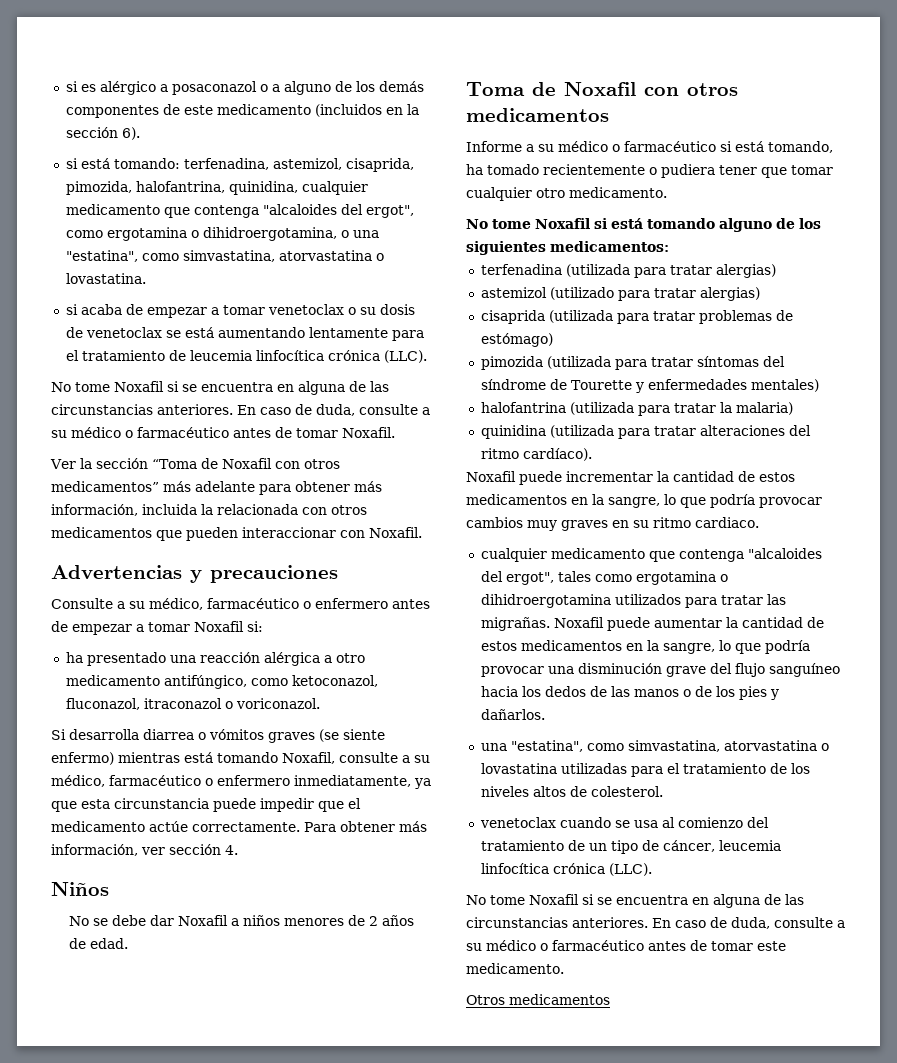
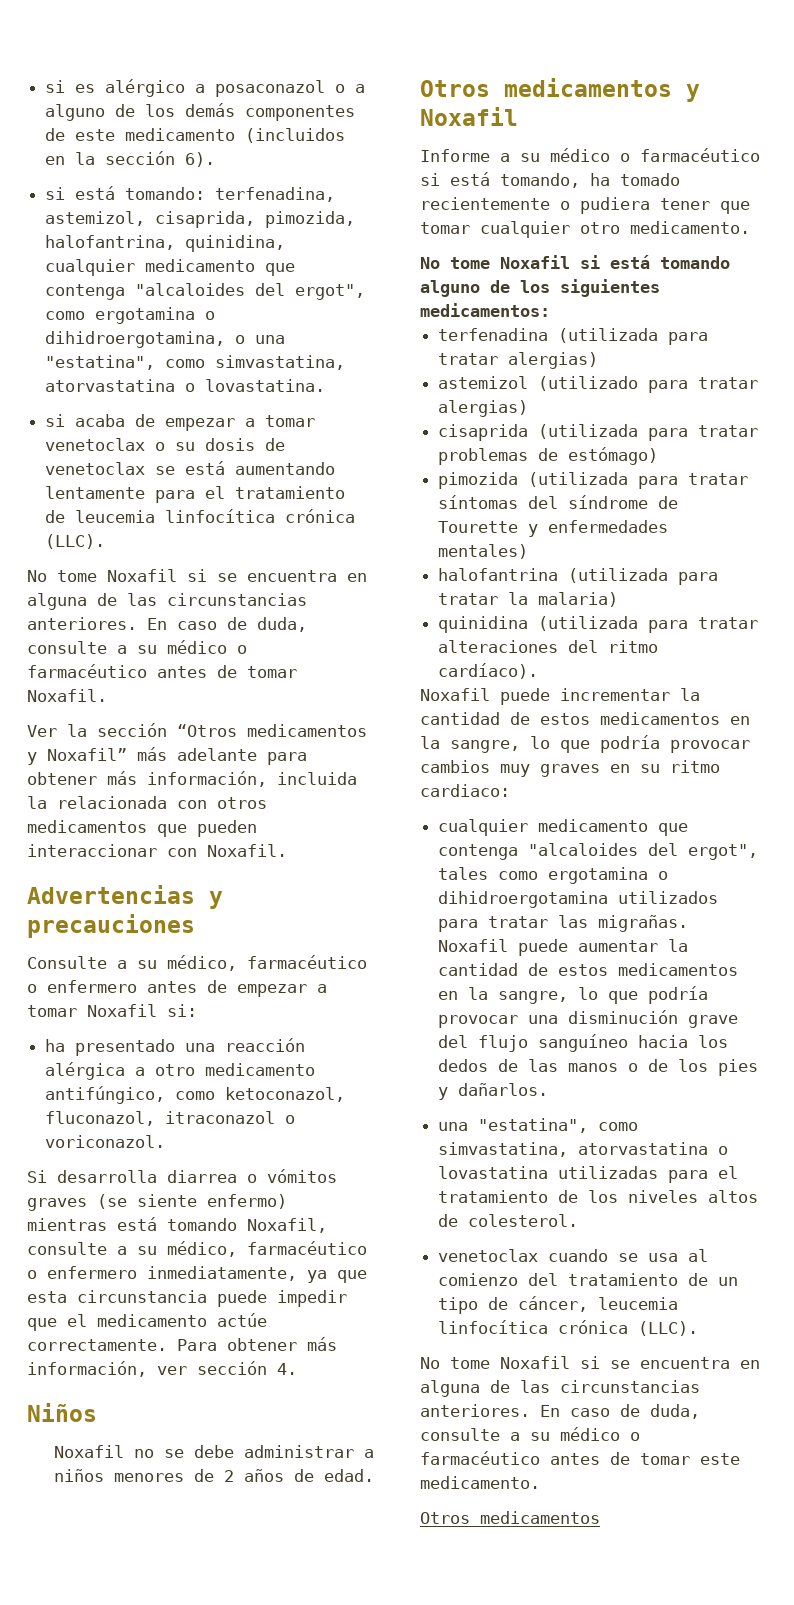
[151,458,340,469] [51,481,159,492] “Toma de Noxafil con otros medicamentos” -> [177,724,367,737] [27,748,127,765] “Otros medicamentos y Noxafil”
[68,915,228,926] No se debe dar Noxafil -> [53,1445,354,1458] Noxafil no se debe administrar
[466,82,738,96] [466,108,609,122] Toma de Noxafil con otros medicamentos -> [420,78,700,102] [420,107,518,126] Otros medicamentos y Noxafil
[695,517,759,528] cardiaco. -> [420,784,510,797] cardiaco:

